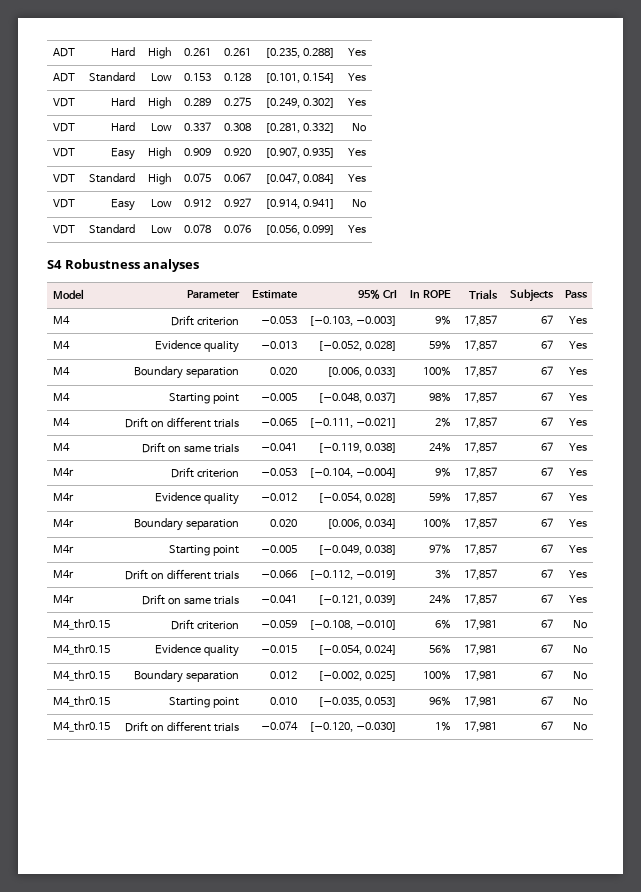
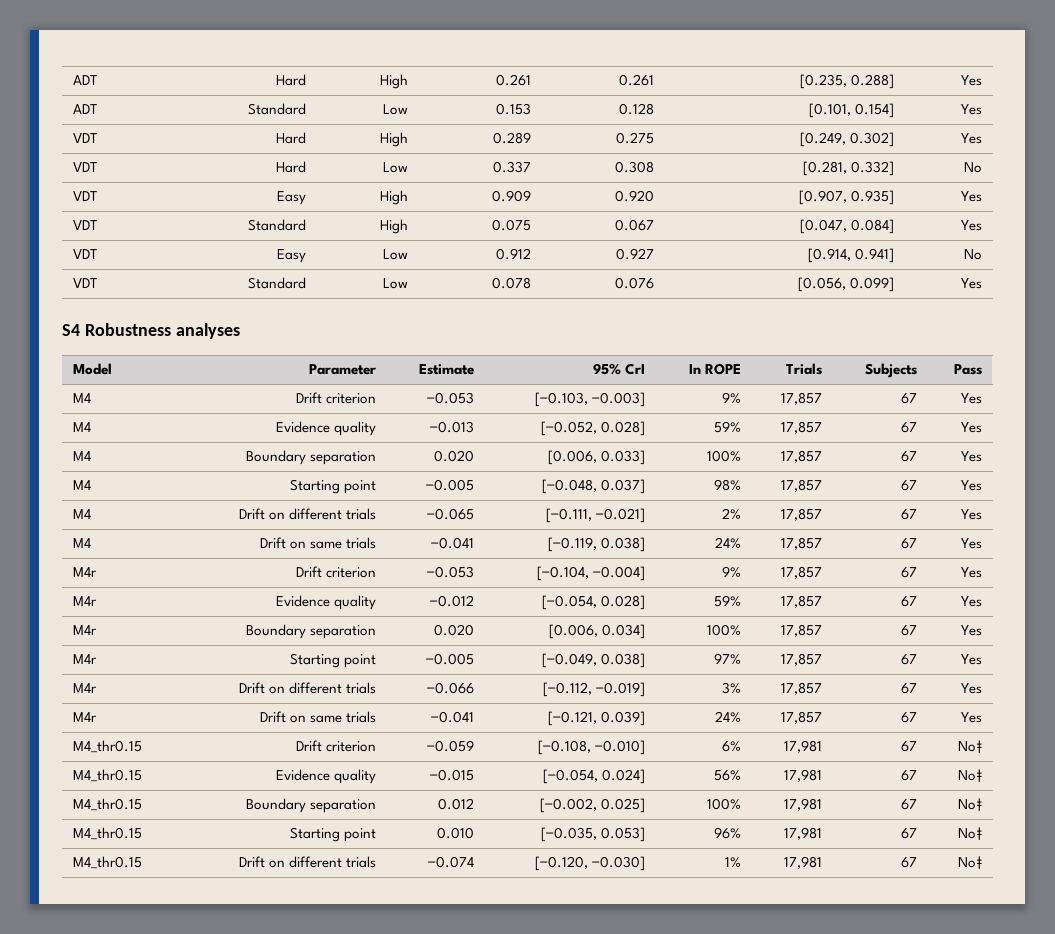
[573,620,588,629] No -> [958,740,983,753] No‡
[573,645,588,654] No -> [958,769,983,782] No‡
[573,671,588,680] No -> [958,798,983,811] No‡
[573,697,588,706] No -> [958,827,983,840] No‡
[573,722,588,731] No -> [958,856,983,869] No‡

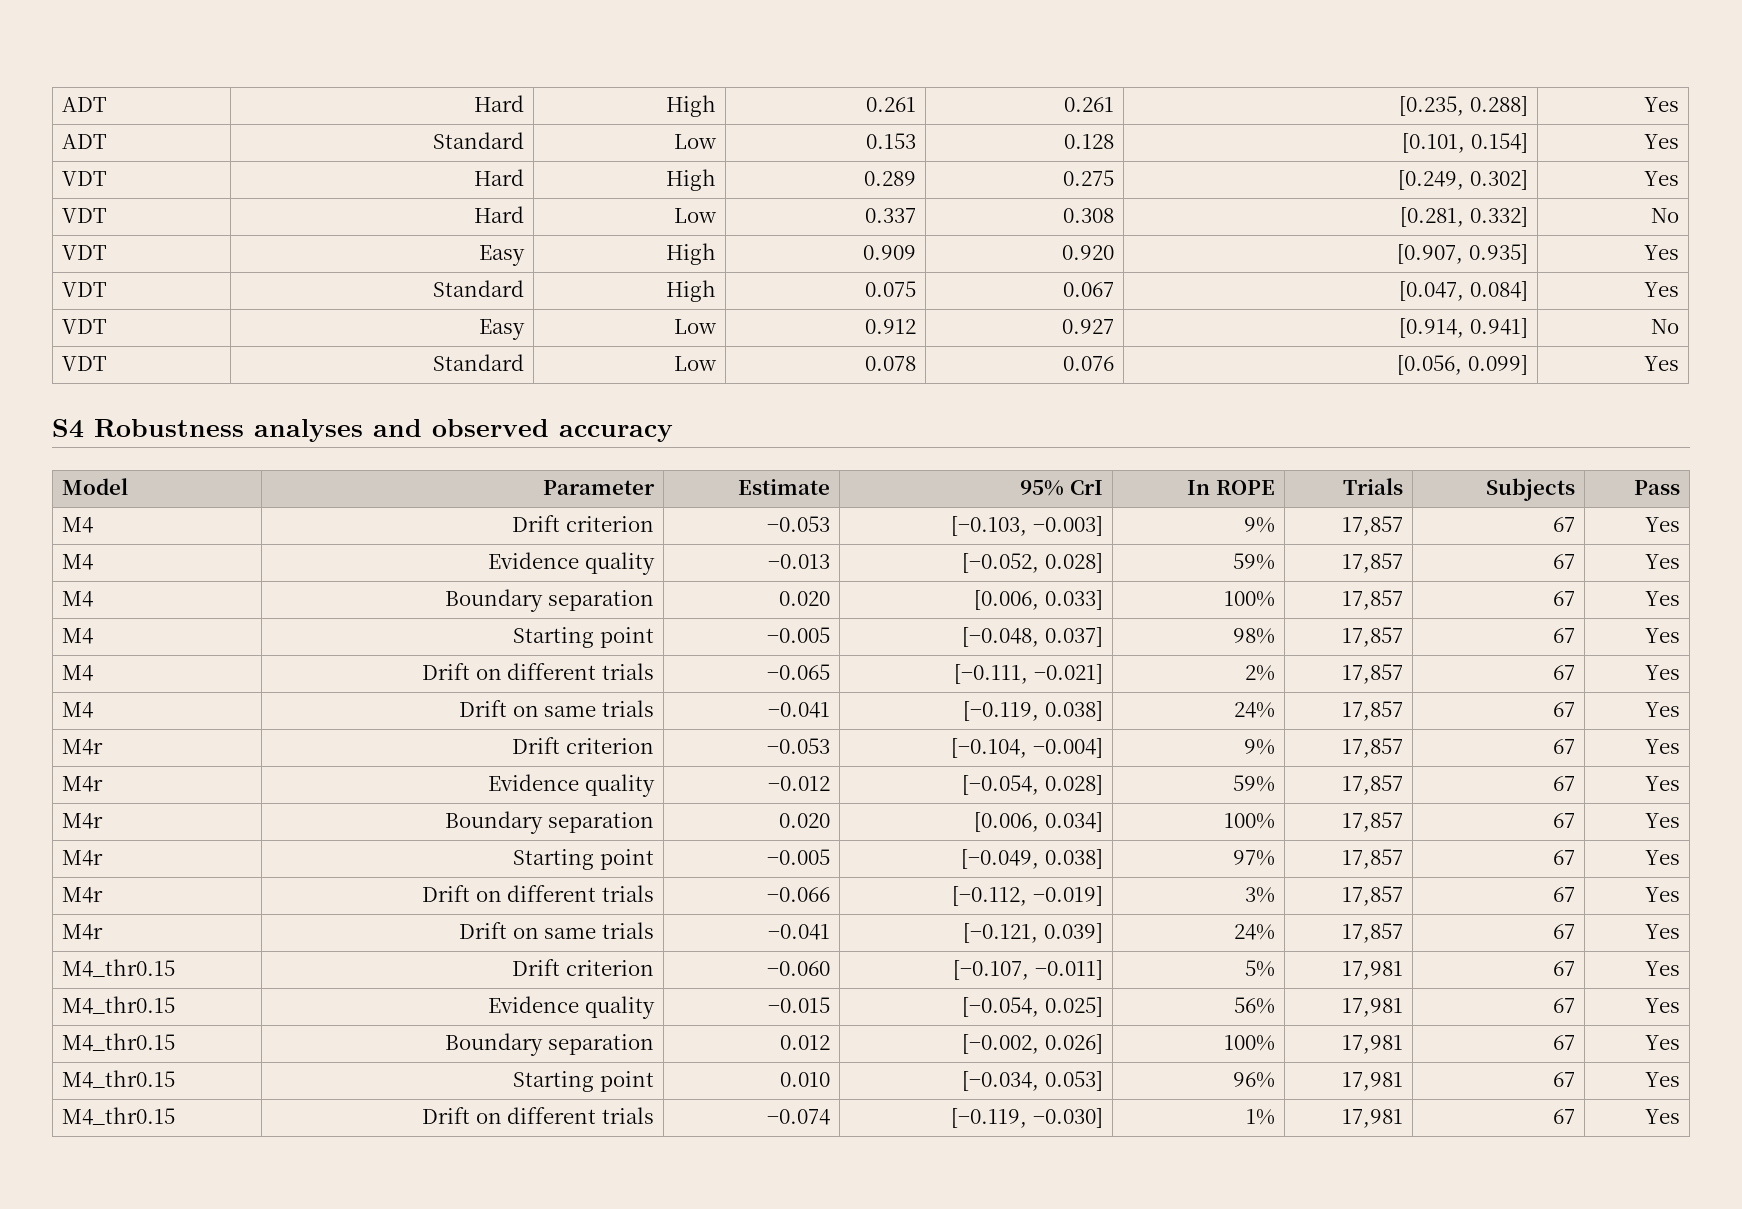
(240, 331) none -> [373,419,673,442] and observed accuracy
[427,740,475,752] [538,740,646,755] [722,741,742,752] [784,740,823,753] [901,741,918,752] [958,740,983,753] −0.059 | [−0.108, −0.010] | 6% | 17,981 | 67 | No‡ -> [766,961,830,976] [953,960,1103,980] [1244,960,1275,977] [1341,961,1403,980] [1552,961,1575,976] [1644,961,1680,976] −0.060 | [−0.107, −0.011] | 5% | 17,981 | 67 | Yes
[602,769,646,784] 0.024] -> [1044,997,1103,1017] 0.025]
[958,769,983,782] No‡ -> [1644,998,1680,1013] Yes
[601,798,646,813] 0.025] -> [1044,1034,1103,1054] 0.026]
[958,798,983,811] No‡ -> [1644,1035,1680,1050] Yes
[541,827,598,842] [−0.035, -> [962,1071,1040,1091] [−0.034,
[958,827,983,840] No‡ -> [1644,1072,1680,1087] Yes
[535,856,589,871] [−0.120, -> [951,1108,1028,1128] [−0.119,
[958,856,983,869] No‡ -> [1644,1109,1680,1124] Yes

